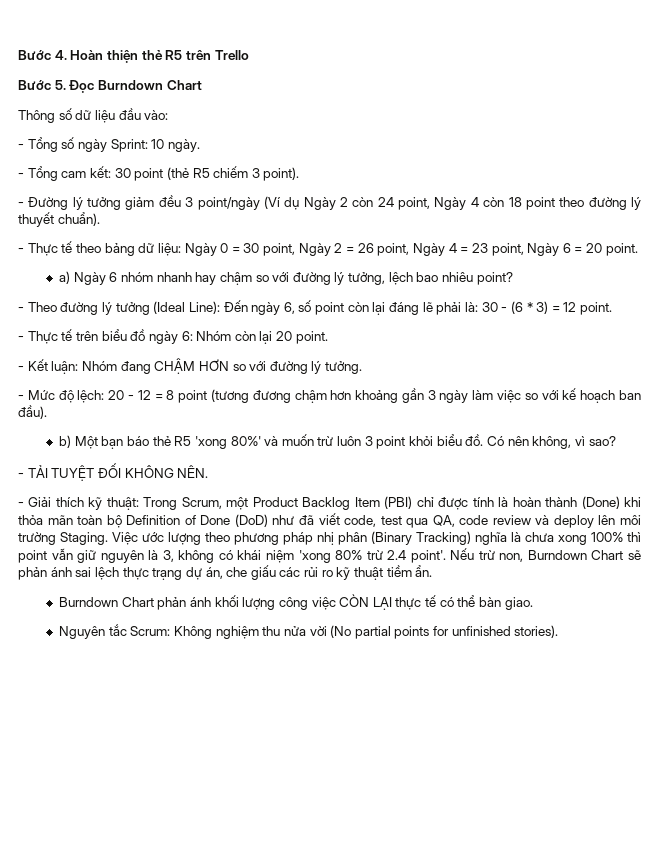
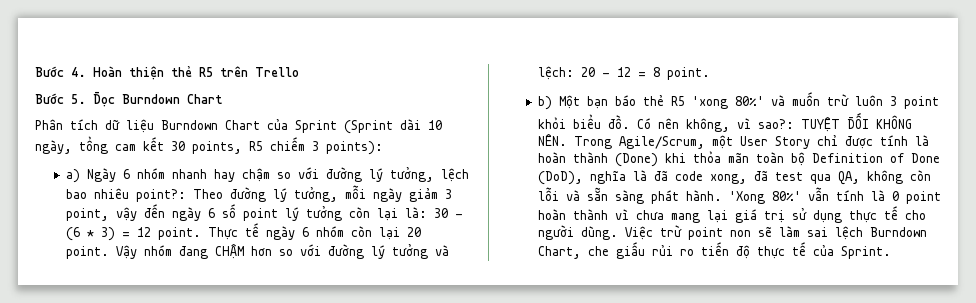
[18,108,169,123] [18,137,200,152] [18,166,300,181] [18,195,642,210] [18,212,100,227] [18,241,638,256] Thông số dữ liệu đầu vào: // - Tổng số ngày Sprint: 10 ngày. // - Tổng cam kết: 30 point (thẻ R5 chiếm 3 point). // - Đường lý tưởng giảm đều 3 point/ngày (Ví dụ Ngày 2 còn 24 point, Ngày 4 còn 18 point theo đường lý thuyết chuẩn). // - Thực tế theo bảng dữ liệu: Ngày 0 = 30 point, Ngày 2 = 26 point, Ngày 4 = 23 point, Ngày 6 = 20 point. -> [35,118,442,134] [35,136,383,155] Phân tích dữ liệu Burndown Chart của Sprint (Sprint dài 10 ngày, tổng cam kết 30 points, R5 chiếm 3 points):
[476,272,513,285] [18,307,24,312] point? // - -> [135,189,186,202] point?:
[115,300,462,315] tưởng (Ideal Line): Đến ngày 6, số point còn lại đáng lẽ phải -> [293,185,452,202] [65,204,398,221] tưởng, mỗi ngày giảm 3 point, vậy đến ngày 6 số point lý tưởng còn lại
[18,329,232,344] // - Thực tế trên biểu đồ ngày 6: Nhóm -> [207,223,344,240] Thực tế ngày 6 nhóm
[18,359,117,374] // - Kết luận: Nhóm -> [115,245,172,259] Vậy nhóm
[198,359,363,374] [18,390,74,403] HƠN so với đường lý tưởng. // - Mức độ -> [250,243,449,259] hơn so với đường lý tưởng và
[178,388,641,403] [18,405,47,419] point (tương đương chậm hơn khoảng gần 3 ngày làm việc so với kế hoạch ban đầu). -> [666,67,710,80] point.
[588,436,616,446] [18,465,48,478] sao? // - TẢI -> [757,119,794,129] sao?:
[18,496,413,510] // - Giải thích kỹ thuật: Trong Scrum, một Product Backlog Item (PBI) -> [573,135,810,149] Trong Agile/Scrum, một User Story
[234,513,641,528] [18,531,641,545] [18,548,641,563] [18,567,223,580] (DoD) như đã viết code, test qua QA, code review và deploy lên môi trường Staging. Việc ước lượng theo phương pháp nhị phân (Binary Tracking) nghĩa là chưa xong 100% thì point vẫn giữ nguyên là 3, không có khái niệm 'xong 80% trừ 2.4 point'. Nếu trừ non, Burndown Chart sẽ phản ánh sai lệch thực trạng dự án, -> [537,170,931,185] [537,187,941,204] [537,206,926,223] [537,225,927,240] [537,246,581,259] (DoD), nghĩa là đã code xong, đã test qua QA, không còn lỗi và sẵn sàng phát hành. 'Xong 80%' vẫn tính là 0 point hoàn thành vì chưa mang lại giá trị sử dụng thực tế cho người dùng. Việc trừ point non sẽ làm sai lệch Burndown Chart,
[279,567,301,577] các -> (645, 250) none
[336,565,433,580] [59,594,533,610] [59,624,559,639] kỹ thuật tiềm ẩn. // Burndown Chart phản ánh khối lượng công việc CÒN LẠI thực tế có thể bàn giao. // Nguyên tắc Scrum: Không nghiệm thu nửa vời (No partial points for unfinished stories). -> [700,242,891,259] tiến độ thực tế của Sprint.

